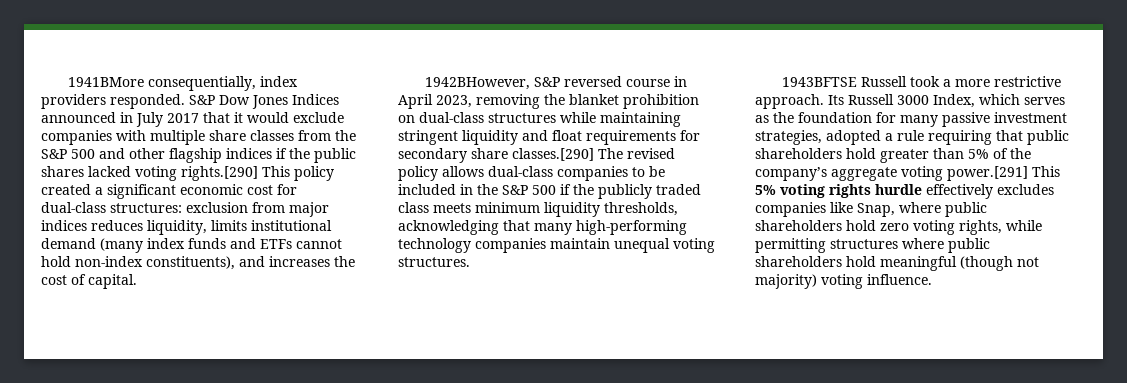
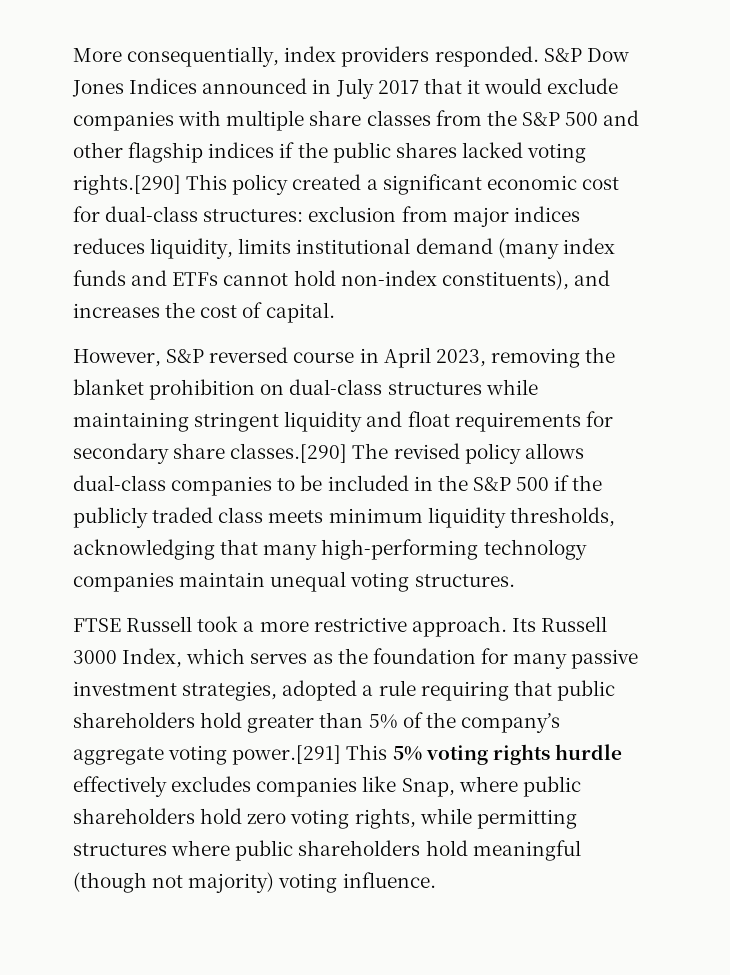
[67,77,144,87] 1941BMore -> [73,48,122,62] More
[424,77,530,90] 1942BHowever, -> [73,349,161,367] However,
[781,77,857,87] 1943BFTSE -> [73,618,121,632] FTSE

